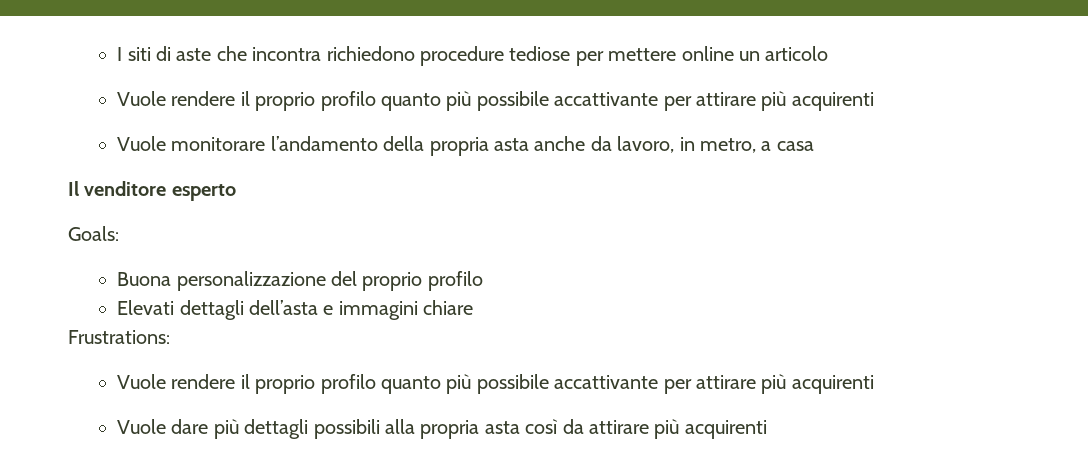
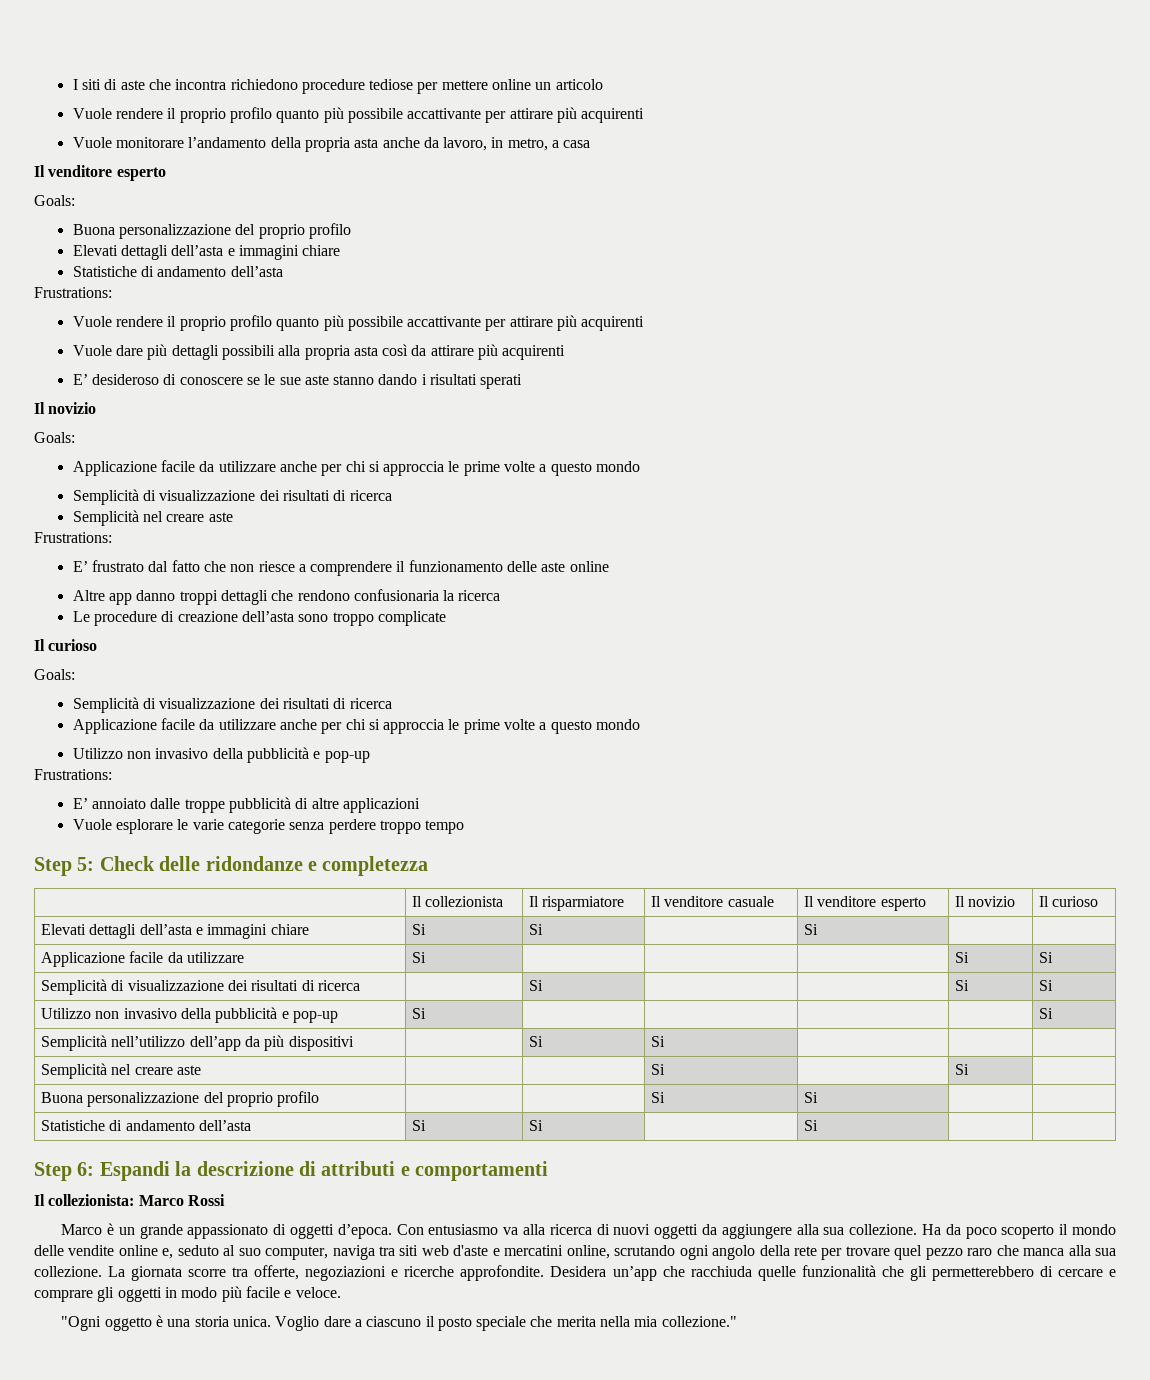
(474, 307) none -> [72,266,283,277] // Statistiche di andamento dell’asta
(767, 429) none -> [72,374,523,389] [34,402,97,414] [34,432,75,443] [72,460,641,476] [72,489,392,505] [72,510,233,526] [34,532,112,543] [72,560,609,576] [72,589,501,605] [72,611,446,626] [34,639,98,651] [34,669,75,680] [72,697,392,713] [72,718,641,734] [72,747,370,763] [34,769,112,780] [72,797,420,813] [72,819,465,834] [34,856,429,876] [412,896,504,907] [529,896,625,911] [651,896,774,907] [804,896,926,911] [955,896,1016,907] [1039,896,1099,907] [41,924,309,939] [412,924,427,935] [529,924,544,935] [804,924,819,935] [41,951,245,967] [412,952,427,963] [955,952,970,963] [1039,952,1054,963] [41,979,361,995] [529,980,544,991] [955,980,970,991] [1039,980,1054,991] [41,1007,339,1023] [412,1008,427,1019] [1039,1008,1054,1019] [41,1035,354,1051] [529,1036,544,1047] [651,1036,666,1047] [41,1063,202,1079] [651,1064,666,1075] [955,1064,970,1075] [41,1091,320,1107] [651,1092,666,1103] [804,1092,819,1103] [41,1120,252,1131] [412,1120,427,1131] [529,1120,544,1131] [804,1120,819,1131] [34,1161,549,1181] [34,1194,225,1206] [61,1223,1116,1239] [34,1245,1116,1260] [34,1265,1116,1281] [34,1286,341,1302] [61,1315,737,1331] // E’ desideroso di conoscere se le sue aste stanno dando i risultati sperati // Il novizio // Goals: // Applicazione facile da utilizzare anche per chi si approccia le prime volte a questo mondo // Semplicità di visualizzazione dei risultati di ricerca // Semplicità nel creare aste // Frustrations: // E’ frustrato dal fatto che non riesce a comprendere il funzionamento delle aste online // Altre app danno troppi dettagli che rendono confusionaria la ricerca // Le procedure di creazione dell’asta sono troppo complicate // Il curioso // Goals: // Semplicità di visualizzazione dei risultati di ricerca // Applicazione facile da utilizzare anche per chi si approccia le prime volte a questo mondo // Utilizzo non invasivo della pubblicità e pop-up // Frustrations: // E’ annoiato dalle troppe pubblicità di altre applicazioni // Vuole esplorare le varie categorie senza perdere troppo tempo // Step 5: Check delle ridondanze e completezza // | Il collezionista | Il risparmiatore | Il venditore casuale | Il venditore esperto | Il novizio | Il curioso // Elevati dettagli dell’asta e immagini chiare | Si | Si | | Si | | // Applicazione facile da utilizzare | Si | | | | Si | Si // Semplicità di visualizzazione dei risultati di ricerca | | Si | | | Si | Si // Utilizzo non invasivo della pubblicità e pop-up | Si | | | | | Si // Semplicità nell’utilizzo dell’app da più dispositivi | | Si | Si | | | // Semplicità nel creare aste | | | Si | | Si | // Buona personalizzazione del proprio profilo | | | Si | Si | | // Statistiche di andamento dell’asta | Si | Si | | Si | | // Step 6: Espandi la descrizione di attributi e comportamenti // Il collezionista: Marco Rossi // Marco è un grande appassionato di oggetti d’epoca. Con entusiasmo va alla ricerca di nuovi oggetti da aggiungere alla sua collezione. Ha da poco scoperto il mondo delle vendite online e, seduto al suo computer, naviga tra siti web d'aste e mercatini online, scrutando ogni angolo della rete per trovare quel pezzo raro che manca alla sua collezione. La giornata scorre tra offerte, negoziazioni e ricerche approfondite. Desidera un’app che racchiuda quelle funzionalità che gli permetterebbero di cercare e comprare gli oggetti in modo più facile e veloce. // "Ogni oggetto è una storia unica. Voglio dare a ciascuno il posto speciale che merita nella mia collezione."

